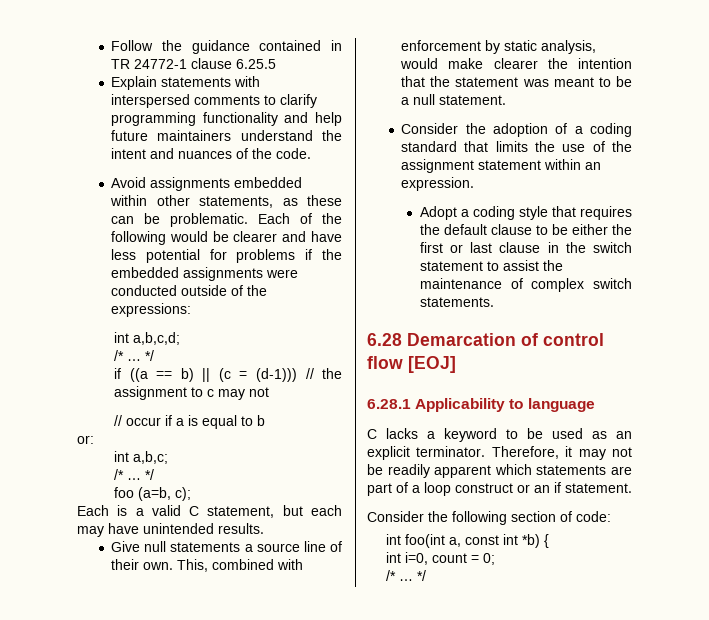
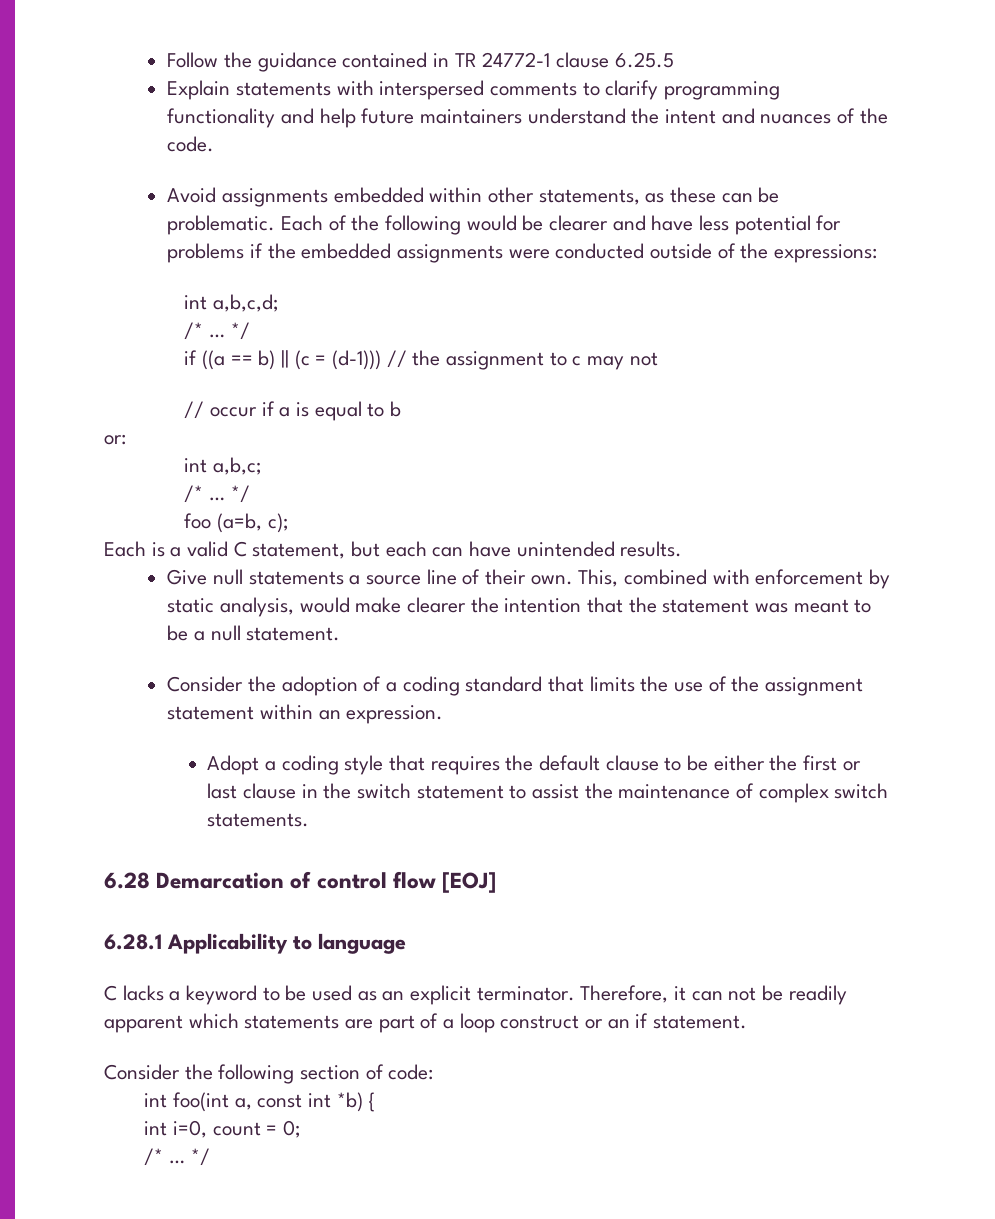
[77,526,104,537] may -> [432,547,464,557] can
[578,449,606,460] may -> [691,991,723,1001] can

